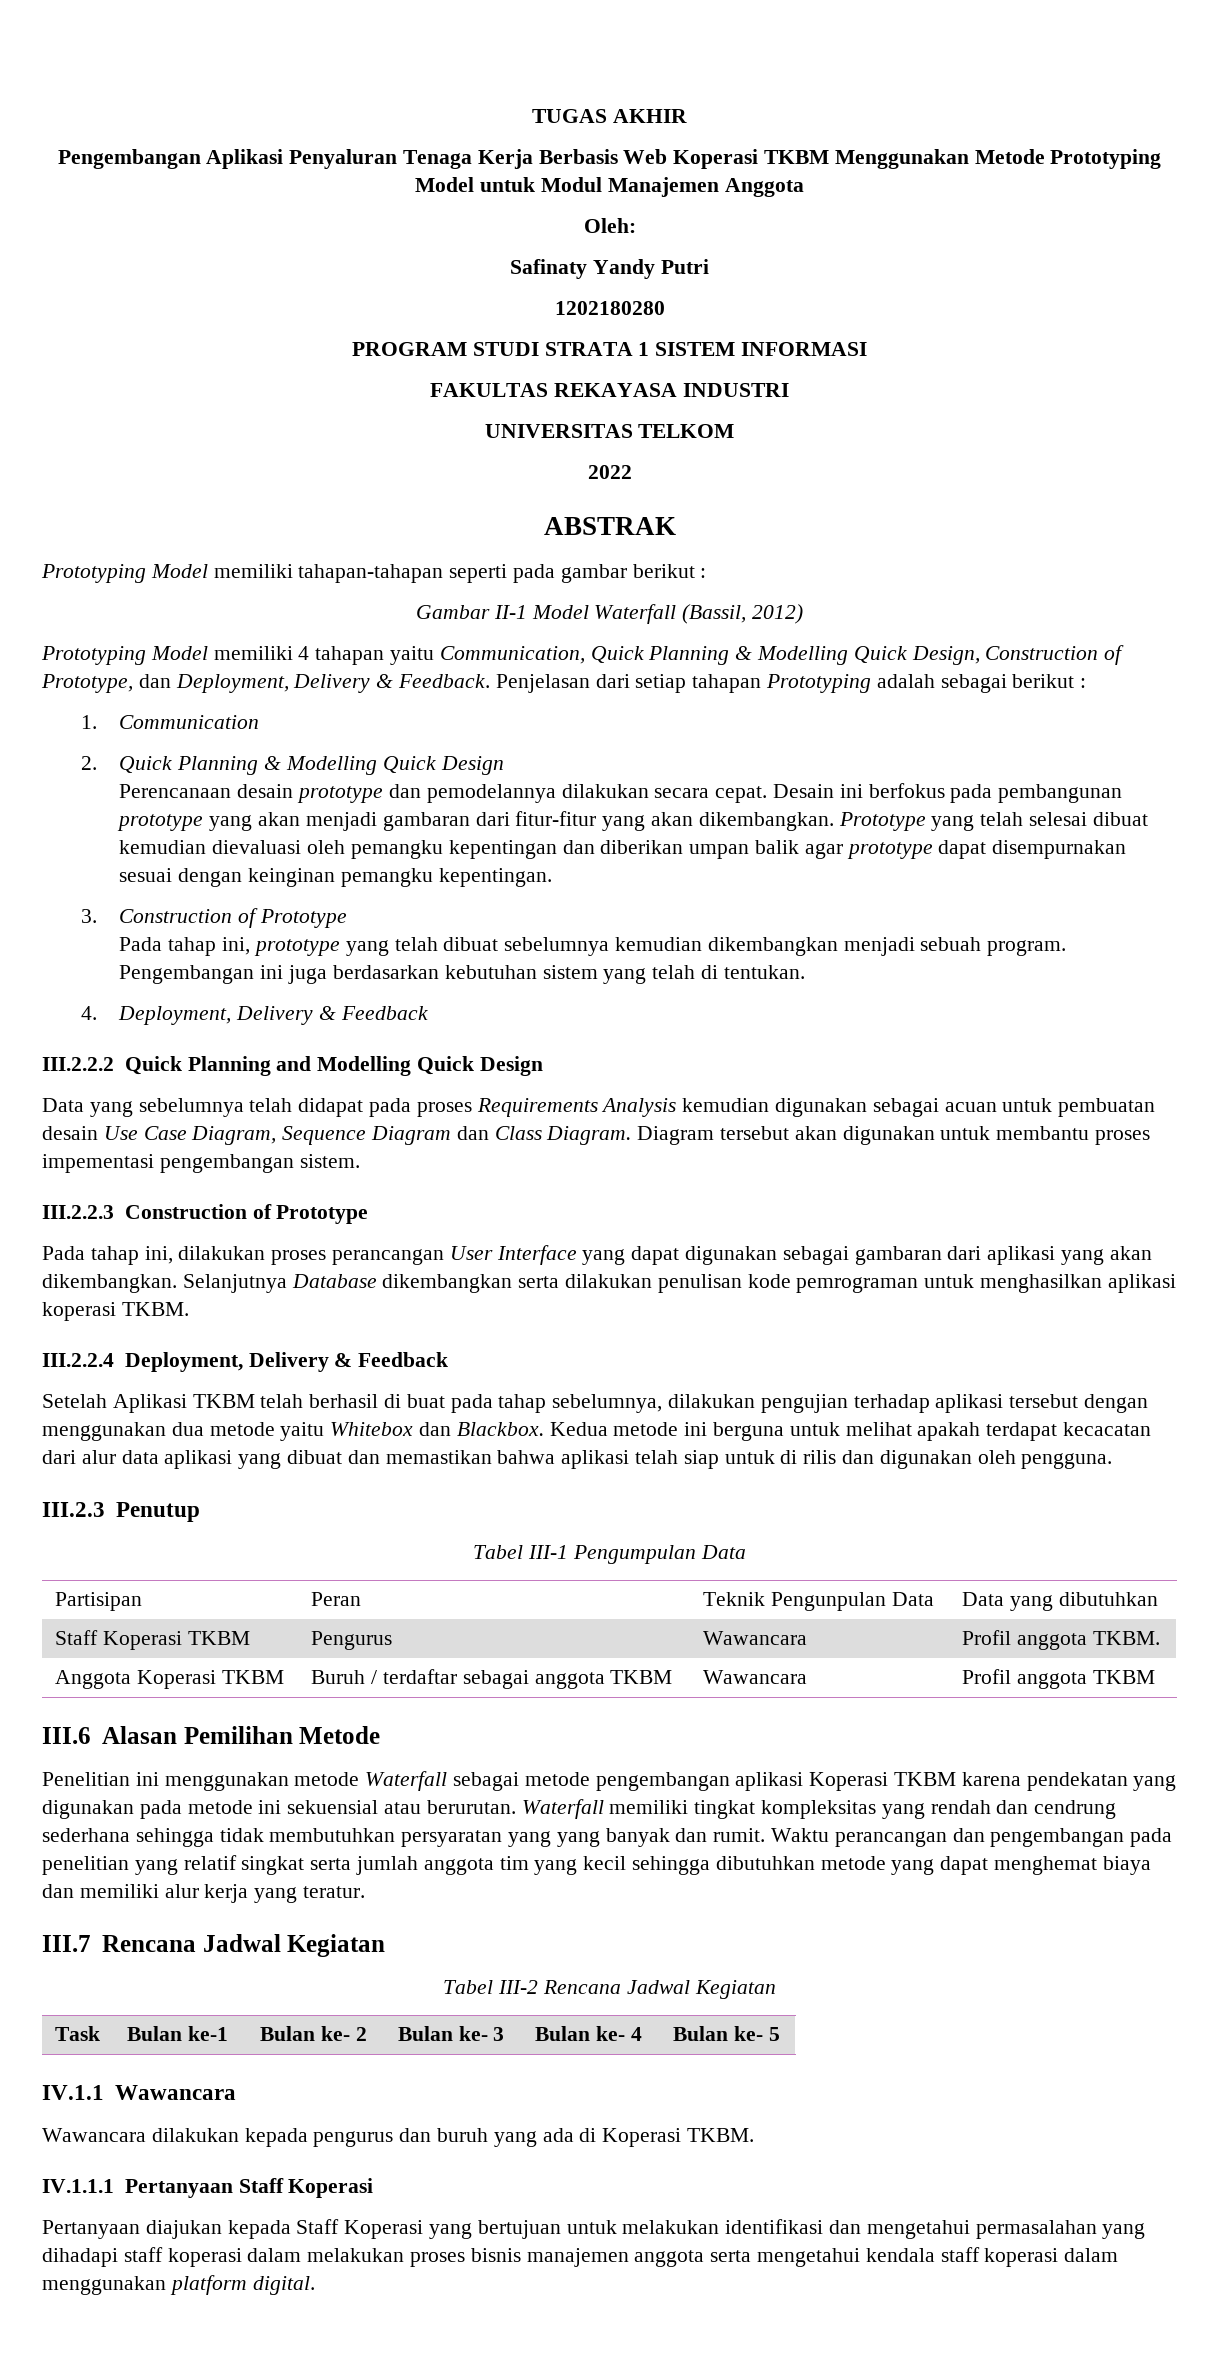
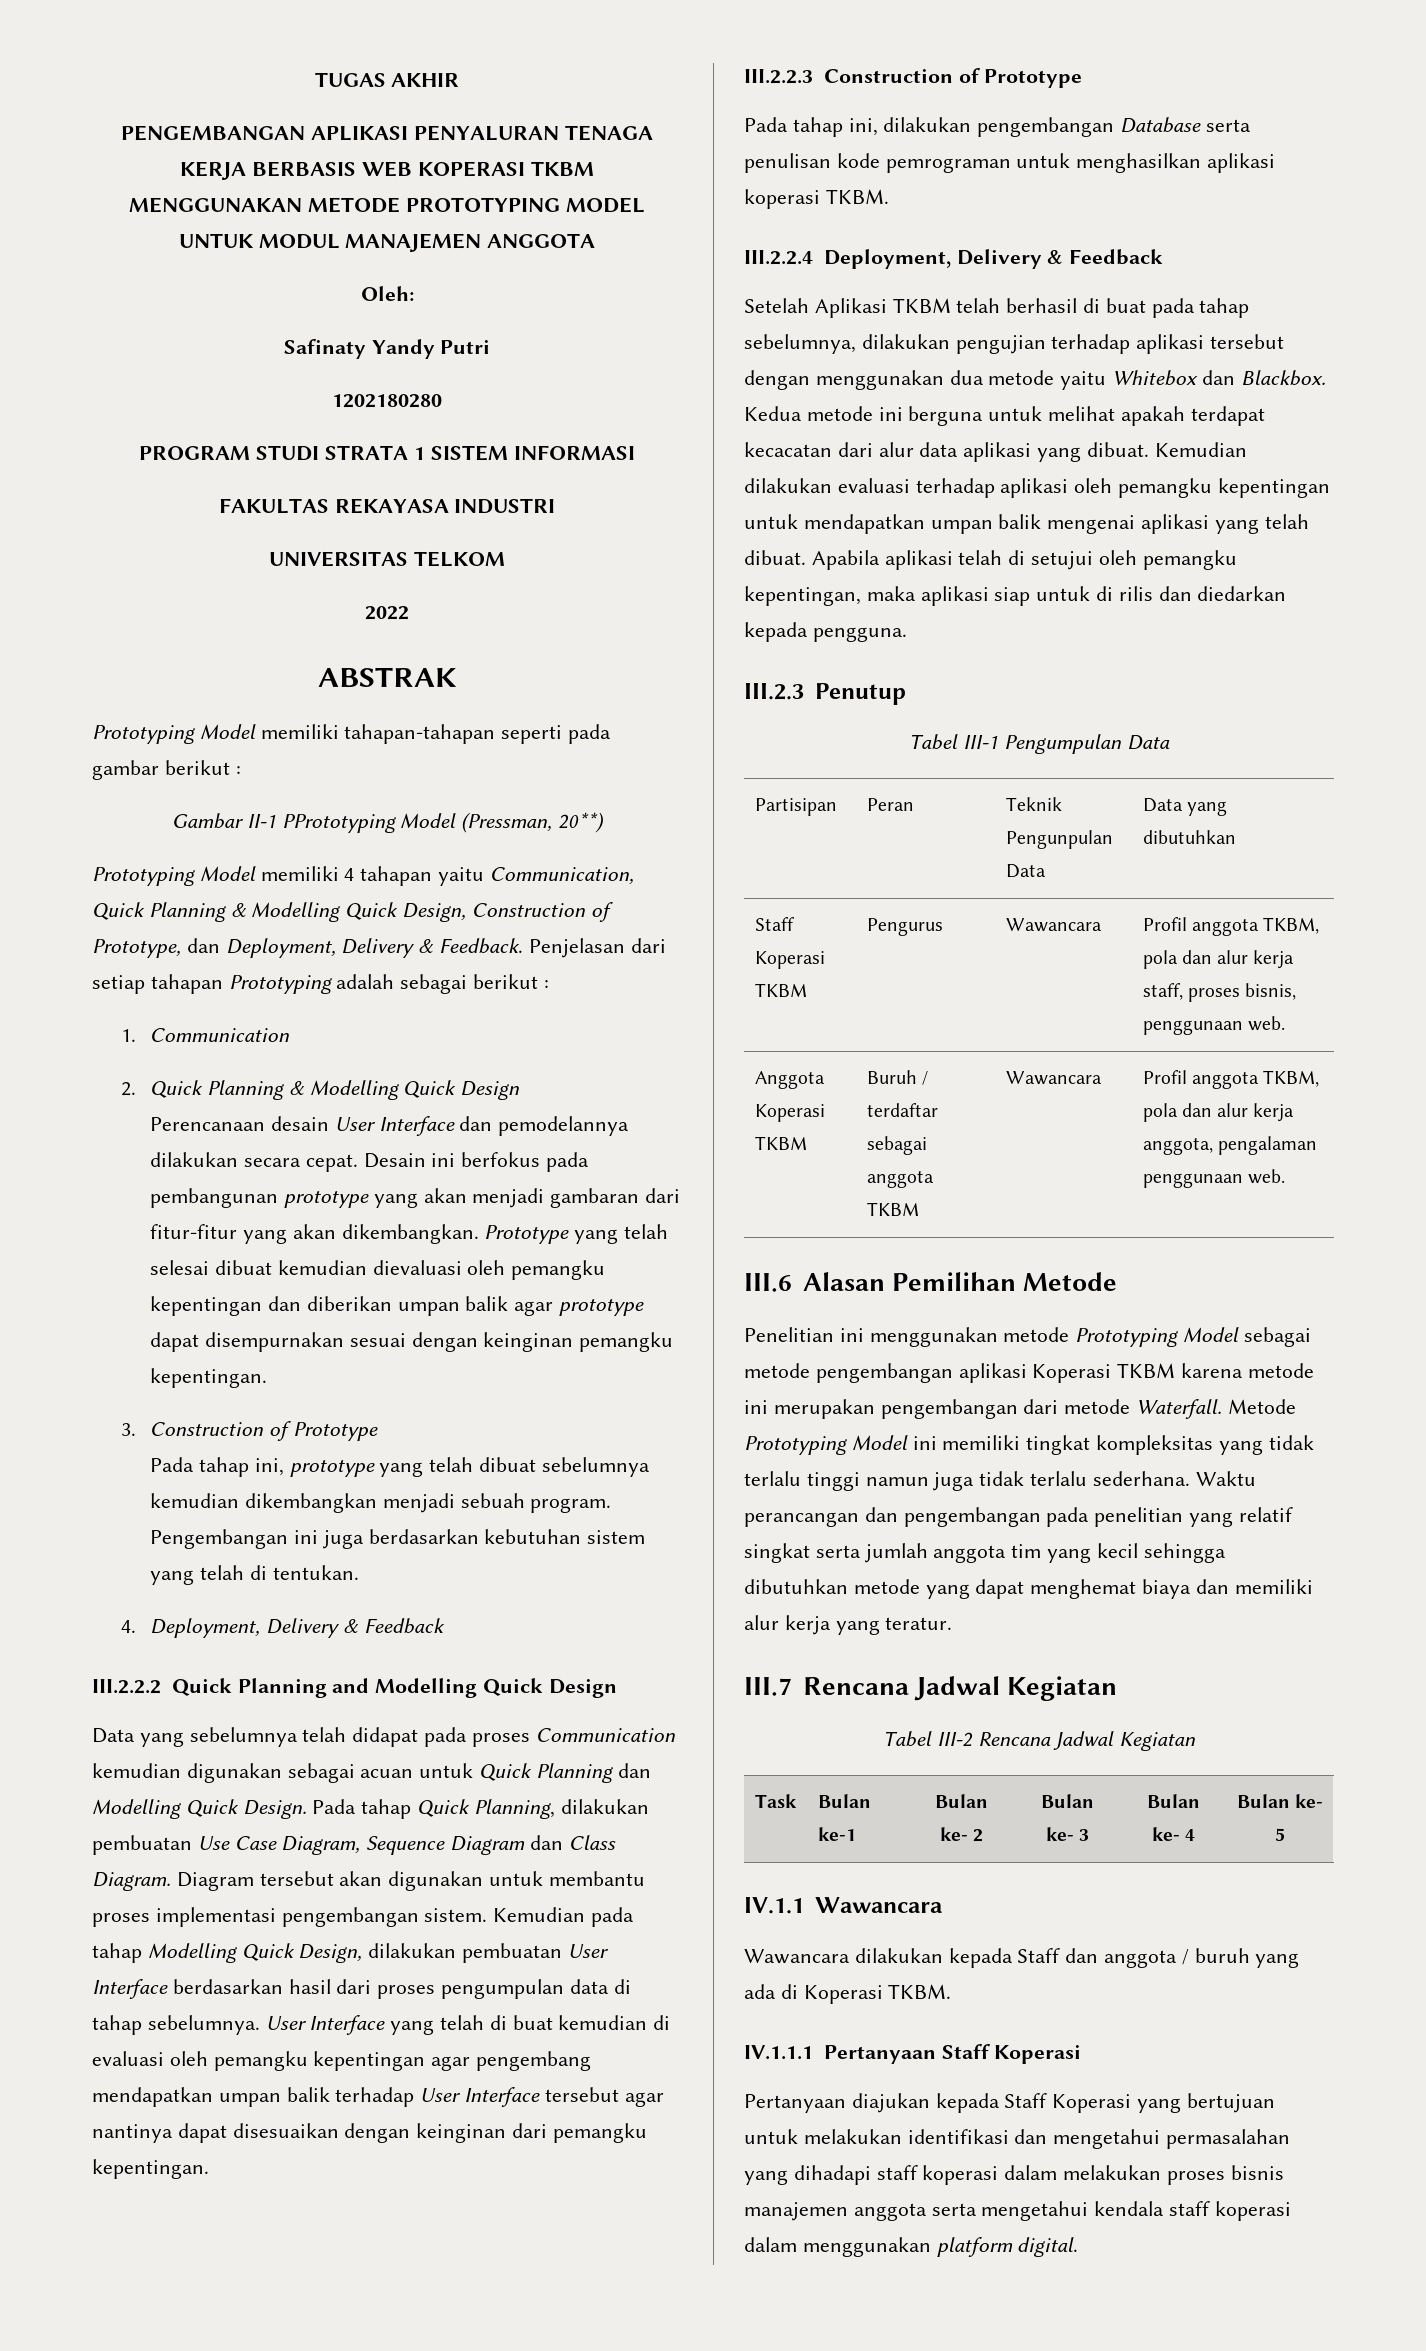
[57,149,1162,169] [415,177,804,197] Pengembangan Aplikasi Penyaluran Tenaga Kerja Berbasis Web Koperasi TKBM Menggunakan Metode Prototyping Model untuk Modul Manajemen Anggota -> [121,125,653,141] [180,161,594,180] [129,197,645,213] [178,233,596,252] PENGEMBANGAN APLIKASI PENYALURAN TENAGA KERJA BERBASIS WEB KOPERASI TKBM MENGGUNAKAN METODE PROTOTYPING MODEL UNTUK MODUL MANAJEMEN ANGGOTA
[531,604,804,624] Model Waterfall (Bassil, 2012) -> [281,812,605,833] PPrototyping Model (Pressman, 20**)
[297,786,384,803] prototype -> [334,1116,455,1136] User Interface
[476,1098,677,1117] Requirements Analysis -> [535,1728,676,1742] Communication
[1058,1098,1156,1117] [42,1126,98,1140] pembuatan desain -> [479,1763,651,1783] [92,1799,649,1819] [92,1835,192,1855] Quick Planning dan Modelling Quick Design. Pada tahap Quick Planning, dilakukan pembuatan
[42,1154,154,1173] impementasi -> [155,1907,276,1927] implementasi
(360, 1161) none -> [493,1907,635,1927] [92,1943,609,1963] [92,1979,631,1999] [92,2015,671,2035] [92,2051,592,2071] [92,2087,664,2107] [92,2123,647,2143] [92,2159,209,2179] Kemudian pada tahap Modelling Quick Design, dilakukan pembuatan User Interface berdasarkan hasil dari proses pengumpulan data di tahap sebelumnya. User Interface yang telah di buat kemudian di evaluasi oleh pemangku kepentingan agar pengembang mendapatkan umpan balik terhadap User Interface tersebut agar nantinya dapat disesuaikan dengan keinginan dari pemangku kepentingan.
[271,1245,1152,1265] [42,1274,653,1293] proses perancangan User Interface yang dapat digunakan sebagai gambaran dari aplikasi yang akan dikembangkan. Selanjutnya Database dikembangkan serta dilakukan -> [977,117,1251,137] pengembangan Database serta
[287,1450,679,1469] dibuat dan memastikan bahwa aplikasi telah -> [1086,442,1247,457] [744,478,1330,498] [744,514,1309,534] [744,550,1237,570] [744,586,989,606] dibuat. Kemudian dilakukan evaluasi terhadap aplikasi oleh pemangku kepentingan untuk mendapatkan umpan balik mengenai aplikasi yang telah dibuat. Apabila aplikasi telah di setujui oleh pemangku kepentingan, maka aplikasi
[879,1450,1016,1469] digunakan oleh -> [1197,586,1287,601] [744,622,808,642] diedarkan kepada
[1092,1631,1160,1645] TKBM. -> [1263,917,1320,934] [1142,950,1295,969] [1142,983,1297,1002] [1142,1016,1285,1035] TKBM, pola dan alur kerja staff, proses bisnis, penggunaan web.
[1092,1670,1155,1684] TKBM -> [1263,1070,1320,1087] [1142,1103,1295,1122] [1142,1136,1317,1155] [1142,1169,1285,1188] TKBM, pola dan alur kerja anggota, pengalaman penggunaan web.
[365,1771,448,1791] Waterfall -> [1075,1327,1240,1347] Prototyping Model
[1026,1772,1177,1791] [42,1799,1117,1819] [42,1828,766,1847] pendekatan yang digunakan pada metode ini sekuensial atau berurutan. Waterfall memiliki tingkat kompleksitas yang rendah dan cendrung sederhana sehingga tidak membutuhkan persyaratan yang yang banyak dan rumit. -> [1247,1363,1314,1378] [744,1399,1296,1419] [744,1435,1314,1455] [744,1471,1190,1491] metode ini merupakan pengembangan dari metode Waterfall. Metode Prototyping Model ini memiliki tingkat kompleksitas yang tidak terlalu tinggi namun juga tidak terlalu sederhana.
[313,2128,432,2147] pengurus dan -> [1017,1948,1189,1968] Staff dan anggota /

